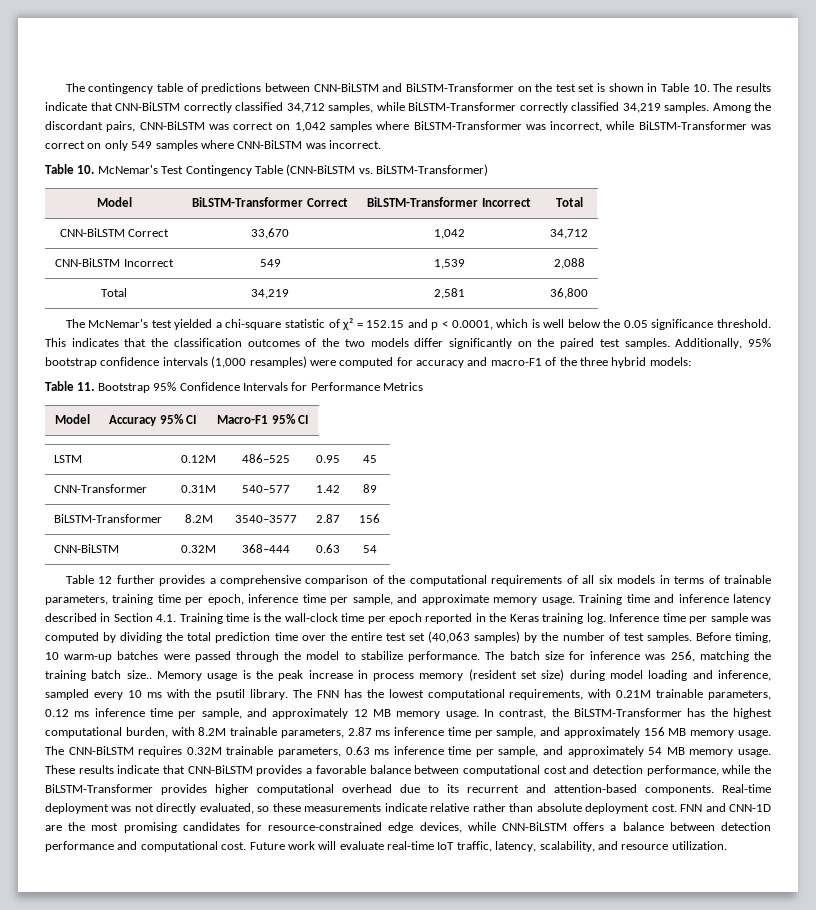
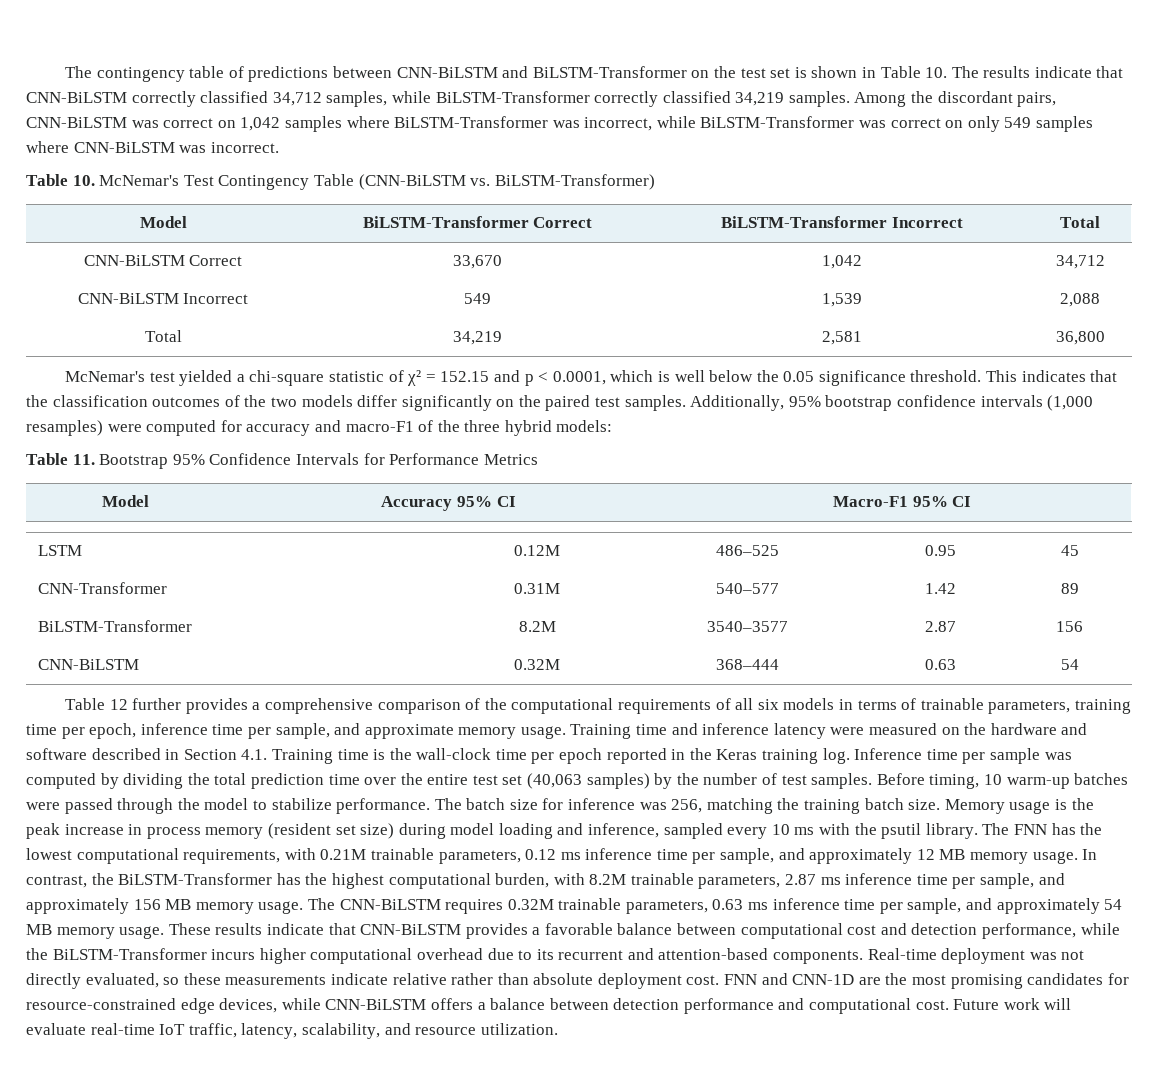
[65,319,85,328] The -> (1105, 338) none
(772, 599) none -> [830,723,1088,735] [26,748,87,760] were measured on the hardware and software
[126,670,152,679] size.. -> [908,799,941,810] size.
[161,784,207,795] provides -> [211,949,256,960] incurs

